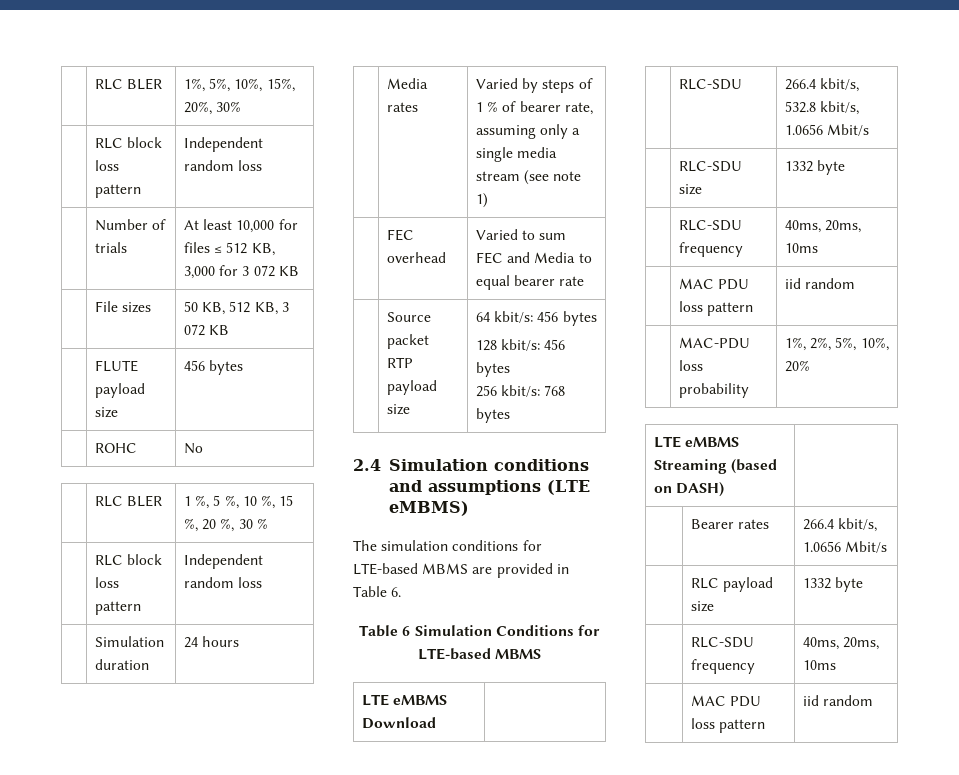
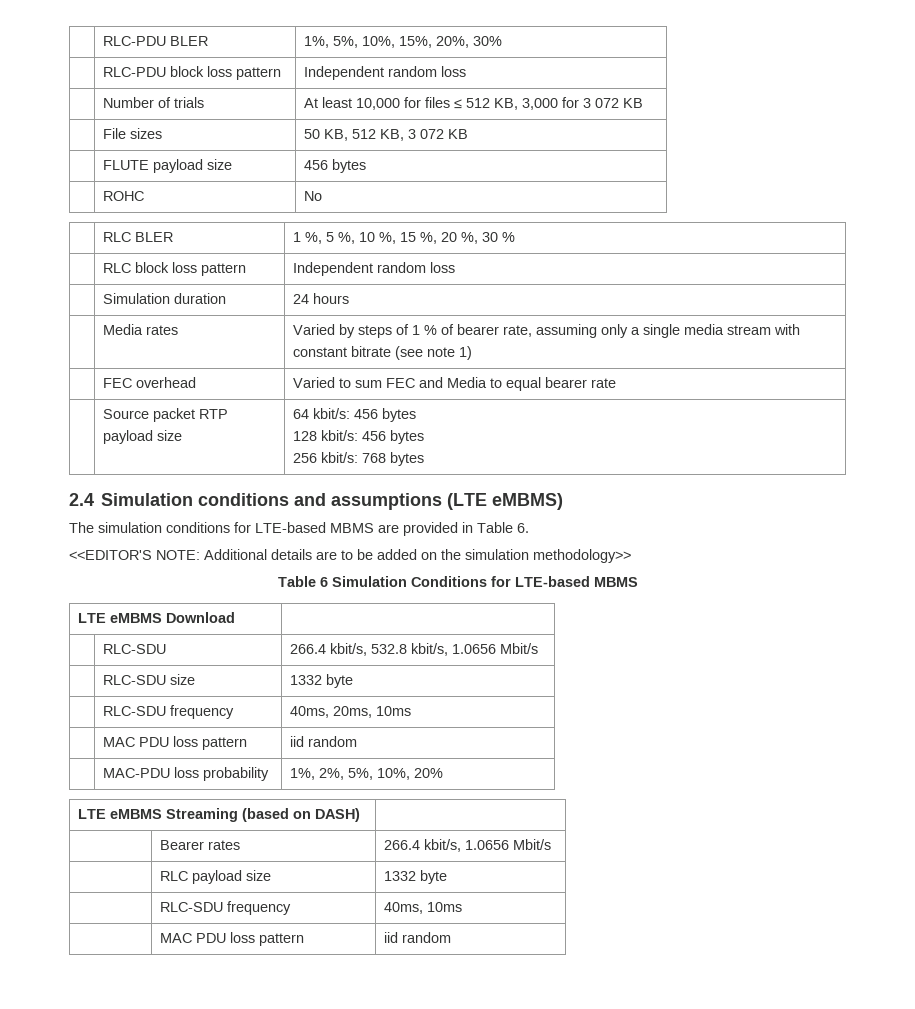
[95,79,124,90] | RLC -> [103,36,167,46] | RLC-PDU
[95,138,124,149] RLC -> [103,67,167,77] RLC-PDU
(521, 176) none -> [774,324,801,335] [293,346,392,357] with constant bitrate
(402, 592) none -> [69,549,631,563] // <<EDITOR'S NOTE: Additional details are to be added on the simulation methodology>>
[843,637,880,650] 20ms, -> (424, 908) none

